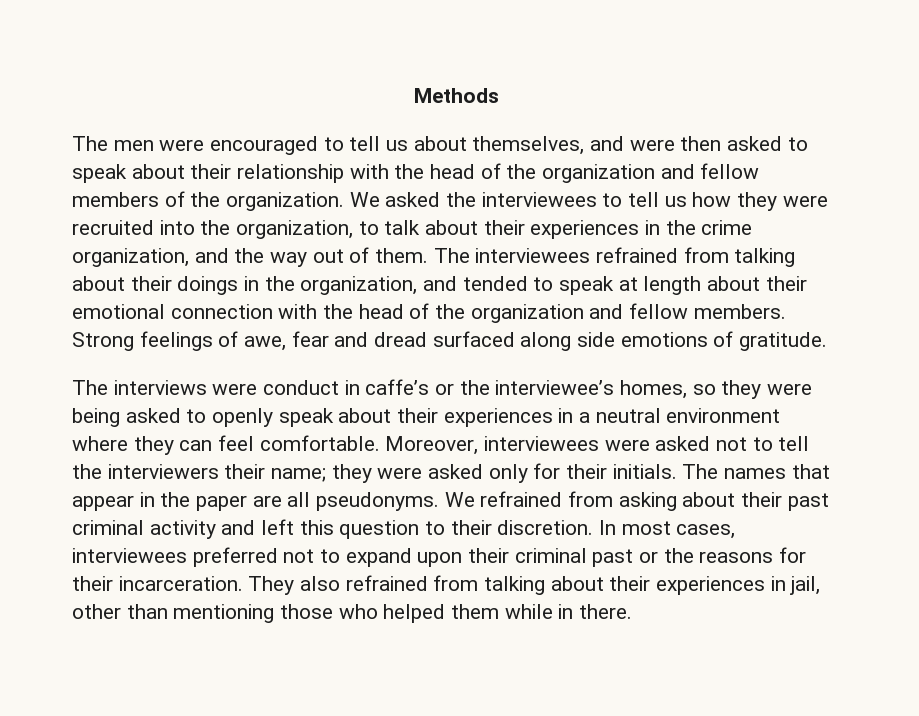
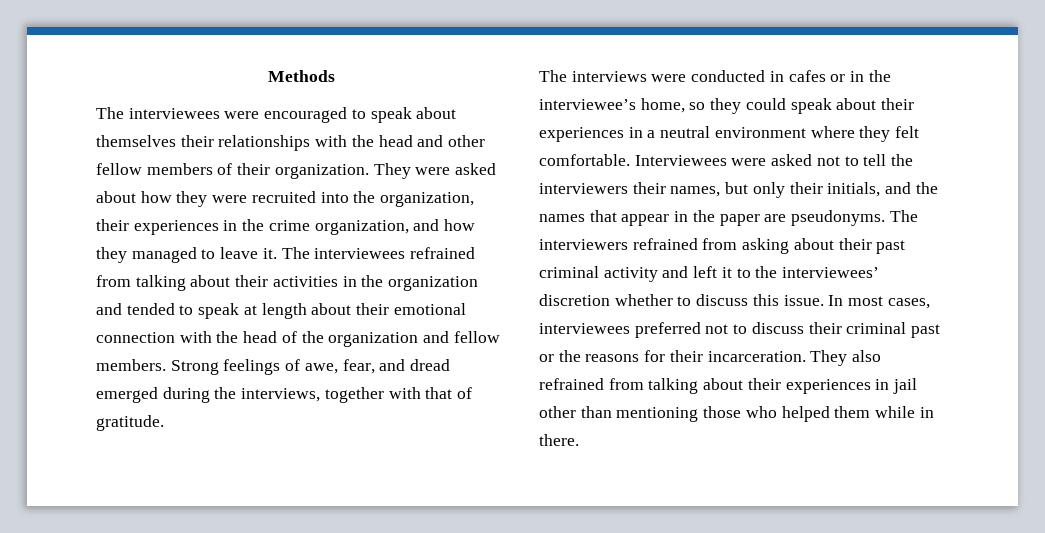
[113,140,154,151] men -> [128,108,220,119] interviewees
[349,136,808,155] [72,163,760,183] [72,191,687,211] tell us about themselves, and were then asked to speak about their relationship with the head of the organization and fellow members of the organization. We asked the interviewees to tell us -> [370,107,457,123] [96,135,486,151] [96,163,497,179] [96,191,136,203] speak about themselves their relationships with the head and other fellow members of their organization. They were asked about
[358,220,479,235] to talk about -> (475, 199) none
[234,247,429,267] the way out of them. -> [444,219,476,231] [96,247,277,263] how they managed to leave it.
[177,276,418,295] doings in the organization, -> [272,275,479,291] activities in the organization
[291,331,329,347] fear -> [342,359,375,374] fear,
[432,331,708,351] surfaced along side emotions -> [96,387,453,403] emerged during the interviews, together with that
[263,379,455,395] conduct in caffe’s or -> [691,70,865,82] conducted in cafes or in
[620,380,688,399] homes, -> [640,98,685,113] home,
[767,383,813,395] [72,408,274,427] were being asked to openly -> [745,98,786,110] could
[179,435,600,455] can feel comfortable. Moreover, interviewees -> [895,126,920,138] [539,154,727,166] felt comfortable. Interviewees
[271,463,719,483] name; they were asked only for their initials. The -> [670,182,938,198] names, but only their initials, and the
[287,492,475,511] all pseudonyms. We -> [791,210,918,226] [539,239,628,250] pseudonyms. The interviewers
[299,520,594,539] this question to their discretion. -> [721,266,880,278] [539,294,824,306] it to the interviewees’ discretion whether to discuss this issue.
[345,548,463,567] expand upon -> [751,322,804,334] discuss
[790,576,821,595] jail, -> [893,378,918,394] jail

